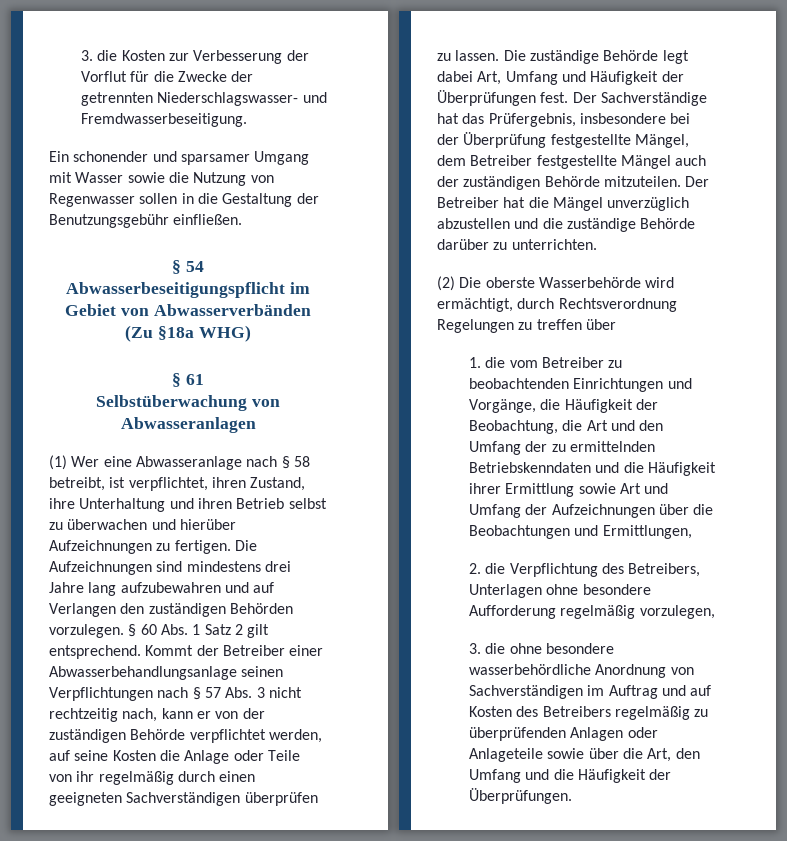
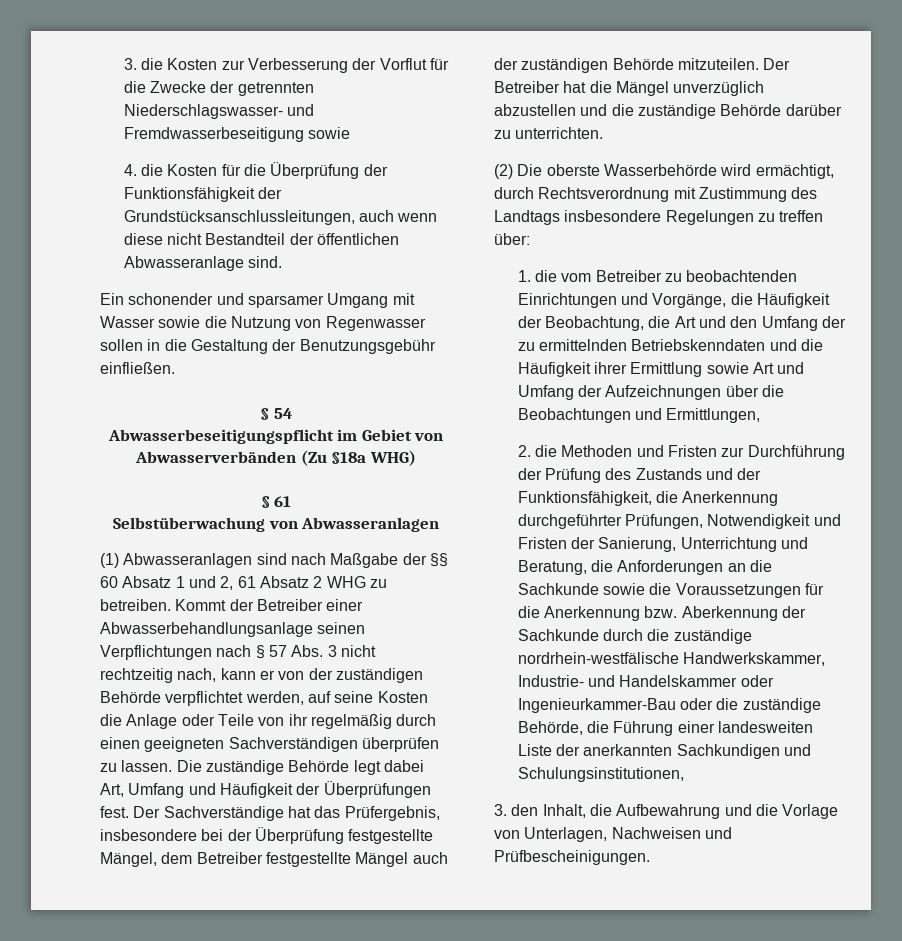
[80,113,247,127] Fremdwasserbeseitigung. -> [123,127,351,142] [123,162,388,179] [123,187,283,202] [123,210,438,225] [123,233,400,245] [123,256,283,271] Fremdwasserbeseitigung sowie // 4. die Kosten für die Überprüfung der Funktionsfähigkeit der Grundstücksanschlussleitungen, auch wenn diese nicht Bestandteil der öffentlichen Abwasseranlage sind.
[71,456,310,470] [49,477,306,491] [49,498,327,512] [49,519,236,530] [49,540,257,554] [49,561,291,575] [49,582,275,596] [49,603,293,617] [49,624,270,638] [49,645,141,659] Wer eine Abwasseranlage nach § 58 betreibt, ist verpflichtet, ihren Zustand, ihre Unterhaltung und ihren Betrieb selbst zu überwachen und hierüber Aufzeichnungen zu fertigen. Die Aufzeichnungen sind mindestens drei Jahre lang aufzubewahren und auf Verlangen den zuständigen Behörden vorzulegen. § 60 Abs. 1 Satz 2 gilt entsprechend. -> [123,553,448,568] [100,576,387,590] [100,599,171,611] Abwasseranlagen sind nach Maßgabe der §§ 60 Absatz 1 und 2, 61 Absatz 2 WHG zu betreiben.
(677, 305) none -> [673,187,818,202] [494,210,662,225] mit Zustimmung des Landtags insbesondere
[585,319,616,330] über -> [494,233,530,245] über:
[509,563,701,577] [468,584,651,598] [468,605,715,619] [468,643,614,654] [468,664,694,678] [468,685,712,699] [468,706,709,720] [468,727,658,741] [468,748,700,762] [468,769,672,783] [468,788,572,804] Verpflichtung des Betreibers, Unterlagen ohne besondere Aufforderung regelmäßig vorzulegen, // 3. die ohne besondere wasserbehördliche Anordnung von Sachverständigen im Auftrag und auf Kosten des Betreibers regelmäßig zu überprüfenden Anlagen oder Anlageteile sowie über die Art, den Umfang und die Häufigkeit der Überprüfungen. -> [561,445,845,460] [517,468,762,483] [517,491,779,506] [517,514,841,529] [517,537,809,552] [517,560,773,575] [517,583,825,598] [517,606,807,621] [517,629,752,644] [517,652,826,666] [517,675,774,687] [517,698,821,713] [517,721,814,736] [517,744,812,759] [517,767,684,782] [494,804,839,819] [494,827,732,842] [494,850,650,865] Methoden und Fristen zur Durchführung der Prüfung des Zustands und der Funktionsfähigkeit, die Anerkennung durchgeführter Prüfungen, Notwendigkeit und Fristen der Sanierung, Unterrichtung und Beratung, die Anforderungen an die Sachkunde sowie die Voraussetzungen für die Anerkennung bzw. Aberkennung der Sachkunde durch die zuständige nordrhein-westfälische Handwerkskammer, Industrie- und Handelskammer oder Ingenieurkammer-Bau oder die zuständige Behörde, die Führung einer landesweiten Liste der anerkannten Sachkundigen und Schulungsinstitutionen, // 3. den Inhalt, die Aufbewahrung und die Vorlage von Unterlagen, Nachweisen und Prüfbescheinigungen.

